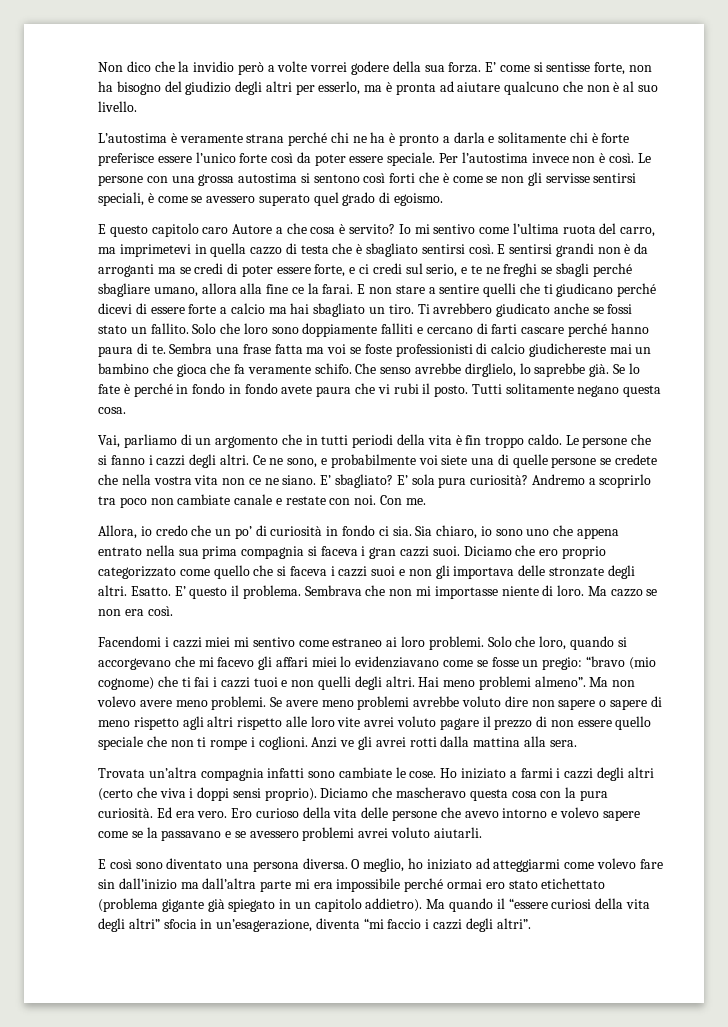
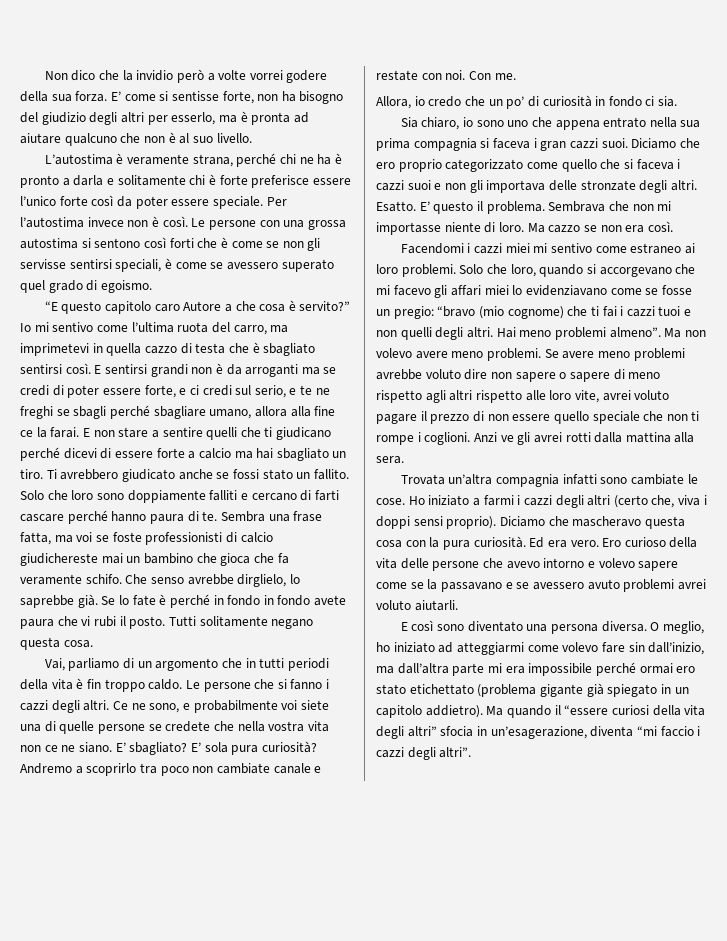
[246,134,285,143] strana -> [192,154,233,167] strana,
[98,224,106,234] E -> [44,301,58,311] “E
[349,224,396,234] servito? -> [299,301,351,311] servito?”
[274,344,303,354] fatta -> [20,532,51,545] fatta,
(412, 531) none -> (678, 101) //
[337,717,361,727] vite -> [574,390,599,403] vite,
[136,787,157,798] che -> [651,495,675,508] che,
(299, 834) none -> [587,579,620,590] avuto
[118,878,177,890] dall’inizio -> [648,642,705,655] dall’inizio,

